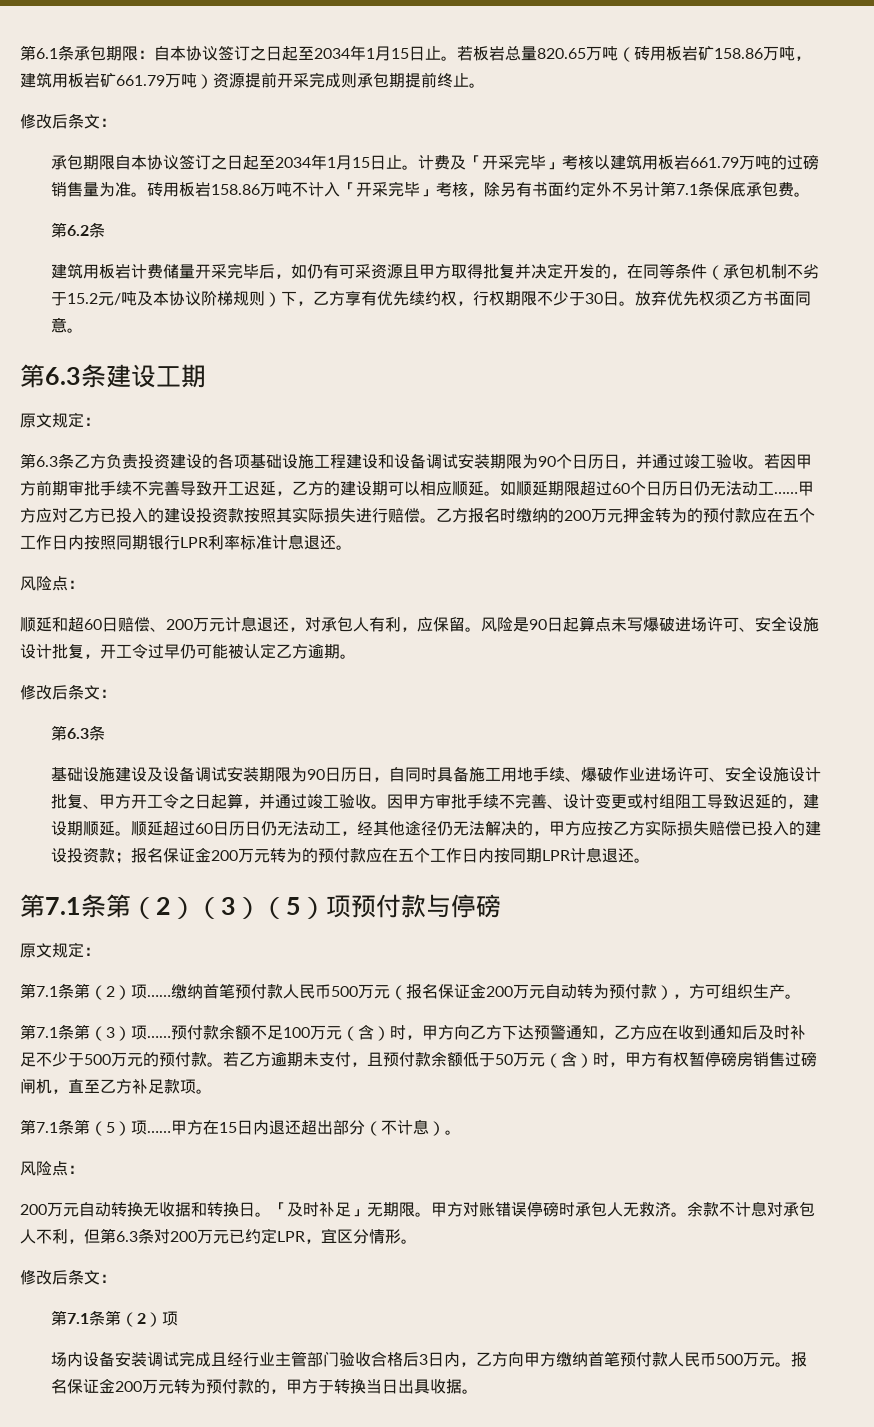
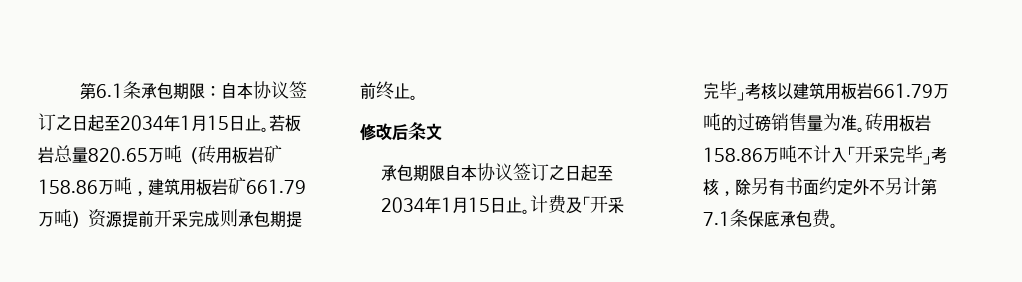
[100,118,116,127] ： -> (442, 132) none
[50,222,105,238] [50,263,819,280] [50,291,811,307] [50,317,83,333] [20,364,206,388] [20,412,100,428] [20,453,812,469] [20,480,814,496] [20,507,815,523] [20,534,352,550] [20,576,84,591] [20,616,819,632] [20,643,356,659] [20,684,116,700] [50,725,105,741] [50,766,821,782] [50,793,819,809] [50,820,821,836] [50,847,650,864] [20,894,501,919] [20,942,100,958] [20,983,801,1000] [20,1024,806,1041] [20,1051,817,1068] [20,1078,212,1094] [20,1119,461,1136] [20,1161,84,1176] [20,1201,815,1217] [20,1228,417,1244] [20,1269,116,1285] [50,1310,178,1327] [50,1351,807,1367] [50,1379,478,1394] // 第6.2条 // 建筑用板岩计费储量开采完毕后，如仍有可采资源且甲方取得批复并决定开发的，在同等条件（承包机制不劣于15.2元/吨及本协议阶梯规则）下，乙方享有优先续约权，行权期限不少于30日。放弃优先权须乙方书面同意。 // 第6.3条建设工期 // 原文规定： // 第6.3条乙方负责投资建设的各项基础设施工程建设和设备调试安装期限为90个日历日，并通过竣工验收。若因甲方前期审批手续不完善导致开工迟延，乙方的建设期可以相应顺延。如顺延期限超过60个日历日仍无法动工……甲方应对乙方已投入的建设投资款按照其实际损失进行赔偿。乙方报名时缴纳的200万元押金转为的预付款应在五个工作日内按照同期银行LPR利率标准计息退还。 // 风险点： // 顺延和超60日赔偿、200万元计息退还，对承包人有利，应保留。风险是90日起算点未写爆破进场许可、安全设施设计批复，开工令过早仍可能被认定乙方逾期。 // 修改后条文： // 第6.3条 // 基础设施建设及设备调试安装期限为90日历日，自同时具备施工用地手续、爆破作业进场许可、安全设施设计批复、甲方开工令之日起算，并通过竣工验收。因甲方审批手续不完善、设计变更或村组阻工导致迟延的，建设期顺延。顺延超过60日历日仍无法动工，经其他途径仍无法解决的，甲方应按乙方实际损失赔偿已投入的建设投资款；报名保证金200万元转为的预付款应在五个工作日内按同期LPR计息退还。 // 第7.1条第（2）（3）（5）项预付款与停磅 // 原文规定： // 第7.1条第（2）项……缴纳首笔预付款人民币500万元（报名保证金200万元自动转为预付款），方可组织生产。 // 第7.1条第（3）项……预付款余额不足100万元（含）时，甲方向乙方下达预警通知，乙方应在收到通知后及时补足不少于500万元的预付款。若乙方逾期未支付，且预付款余额低于50万元（含）时，甲方有权暂停磅房销售过磅闸机，直至乙方补足款项。 // 第7.1条第（5）项……甲方在15日内退还超出部分（不计息）。 // 风险点： // 200万元自动转换无收据和转换日。「及时补足」无期限。甲方对账错误停磅时承包人无救济。余款不计息对承包人不利，但第6.3条对200万元已约定LPR，宜区分情形。 // 修改后条文： // 第7.1条第（2）项 // 场内设备安装调试完成且经行业主管部门验收合格后3日内，乙方向甲方缴纳首笔预付款人民币500万元。报名保证金200万元转为预付款的，甲方于转换当日出具收据。 -> (838, 225) none

